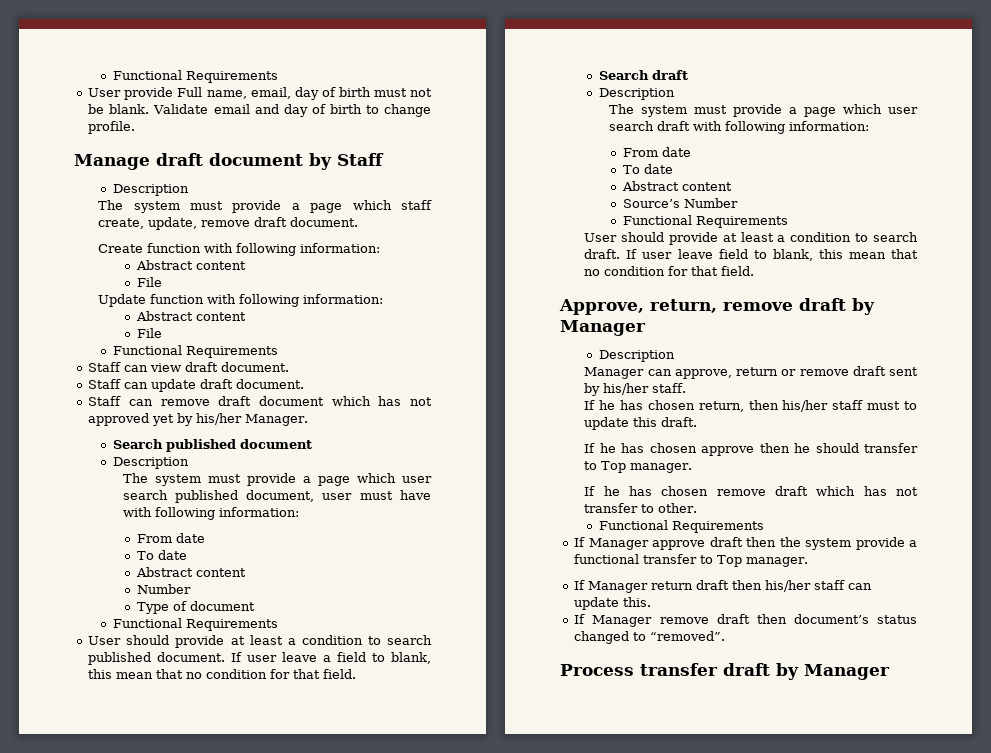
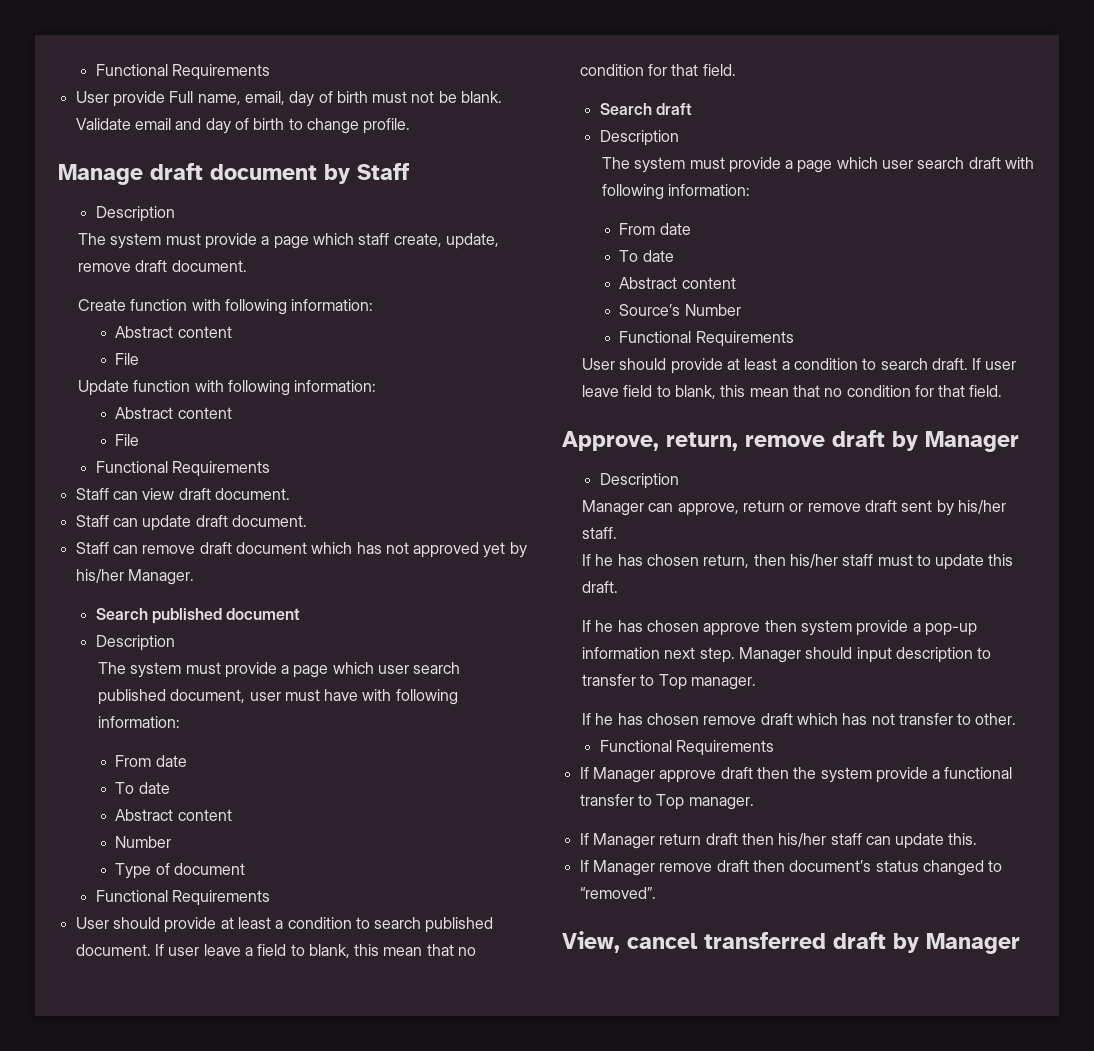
[794,443,859,453] he should -> [800,620,977,636] [581,647,992,663] system provide a pop-up information next step. Manager should input description to
[560,663,718,676] Process transfer -> [562,931,826,953] View, cancel transferred

